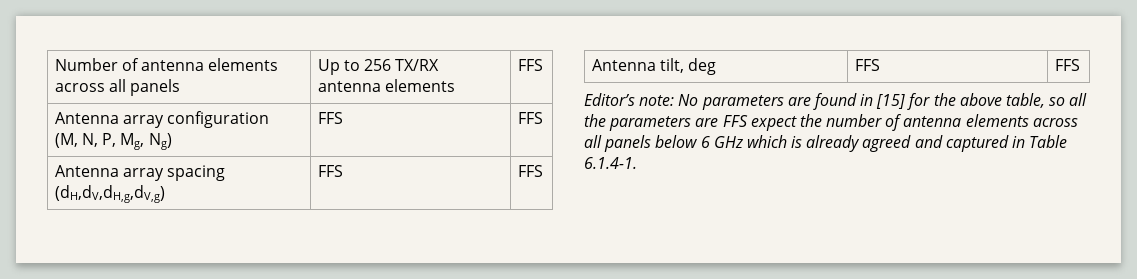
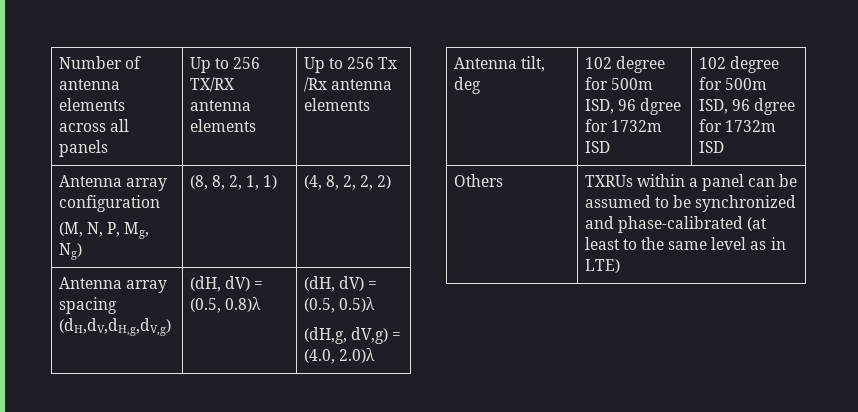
[517,59,543,71] FFS -> [303,57,398,73] [303,77,392,92] [303,98,370,111] Up to 256 Tx /Rx antenna elements
[317,112,343,124] [517,112,543,124] [54,165,226,181] [54,185,165,203] [317,165,343,177] [517,165,543,177] [591,58,717,75] [854,59,880,71] [1054,59,1080,71] [584,93,1088,110] [584,114,1078,131] [584,135,1068,152] [584,157,637,169] FFS | FFS // Antenna array spacing (dH,dV,dH,g,dV,g) | FFS | FFS // Antenna tilt, deg | FFS | FFS // Editor’s note: No parameters are found in [15] for the above table, so all the parameters are FFS expect the number of antenna elements across all panels below 6 GHz which is already agreed and captured in Table 6.1.4-1. -> [189,175,278,190] [303,175,392,190] [58,277,167,293] [58,297,117,314] [58,318,171,336] [189,276,263,292] [189,297,261,313] [303,276,377,292] [303,297,375,313] [303,327,401,344] [303,348,375,364] [453,56,545,72] [453,77,481,94] [584,56,665,73] [584,77,653,90] [584,98,681,115] [584,119,662,132] [584,141,610,153] [698,56,779,73] [698,77,767,90] [698,98,795,115] [698,119,776,132] [698,141,724,153] [453,174,503,187] [584,174,798,191] [584,195,797,212] [584,216,767,233] [584,237,786,250] [584,259,620,273] (8, 8, 2, 1, 1) | (4, 8, 2, 2, 2) // Antenna array spacing (dH,dV,dH,g,dV,g) | (dH, dV) = (0.5, 0.8)λ | (dH, dV) = (0.5, 0.5)λ // (dH,g, dV,g) = (4.0, 2.0)λ // Antenna tilt, deg | 102 degree for 500m ISD, 96 dgree for 1732m ISD | 102 degree for 500m ISD, 96 dgree for 1732m ISD // Others | TXRUs within a panel can be assumed to be synchronized and phase-calibrated (at least to the same level as in LTE)

